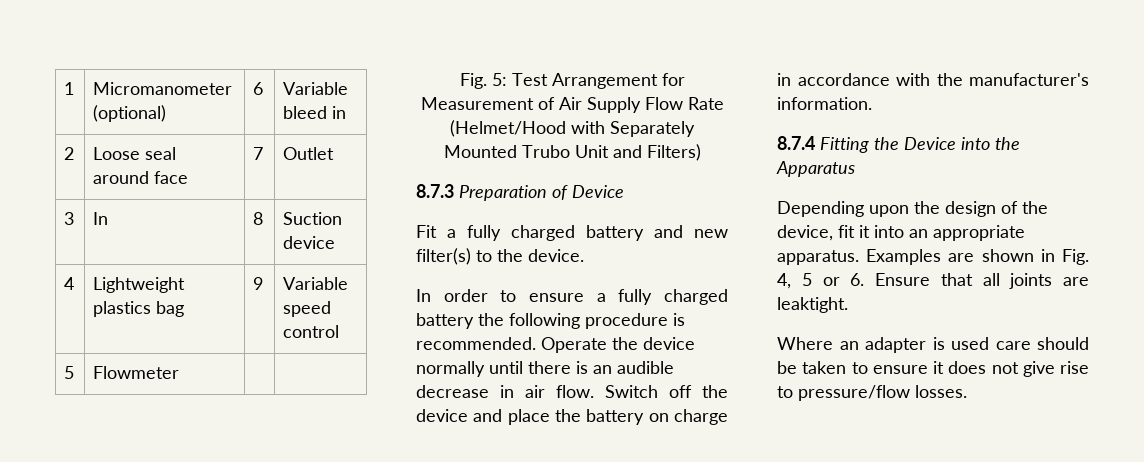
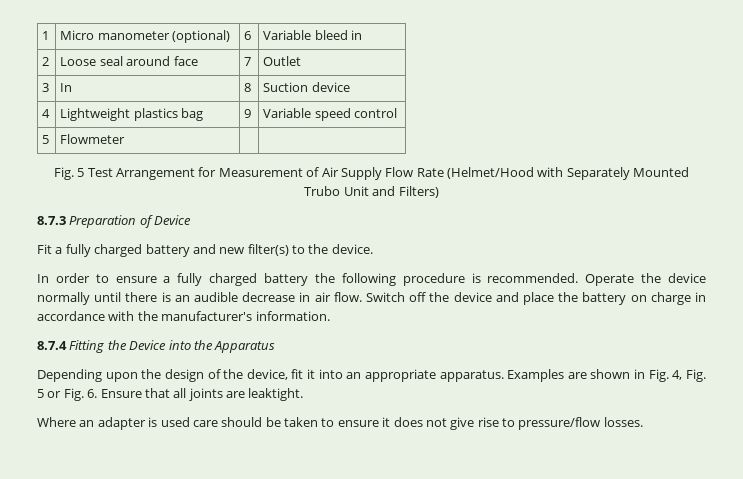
[64,82,75,95] [93,82,233,95] 1 | Micromanometer -> [42,31,50,40] [60,30,170,40] 1 | Micro manometer
[491,73,507,86] 5: -> [77,168,85,177] 5
(791, 281) none -> [686,369,707,382] Fig.
(840, 281) none -> [63,388,84,401] Fig.

